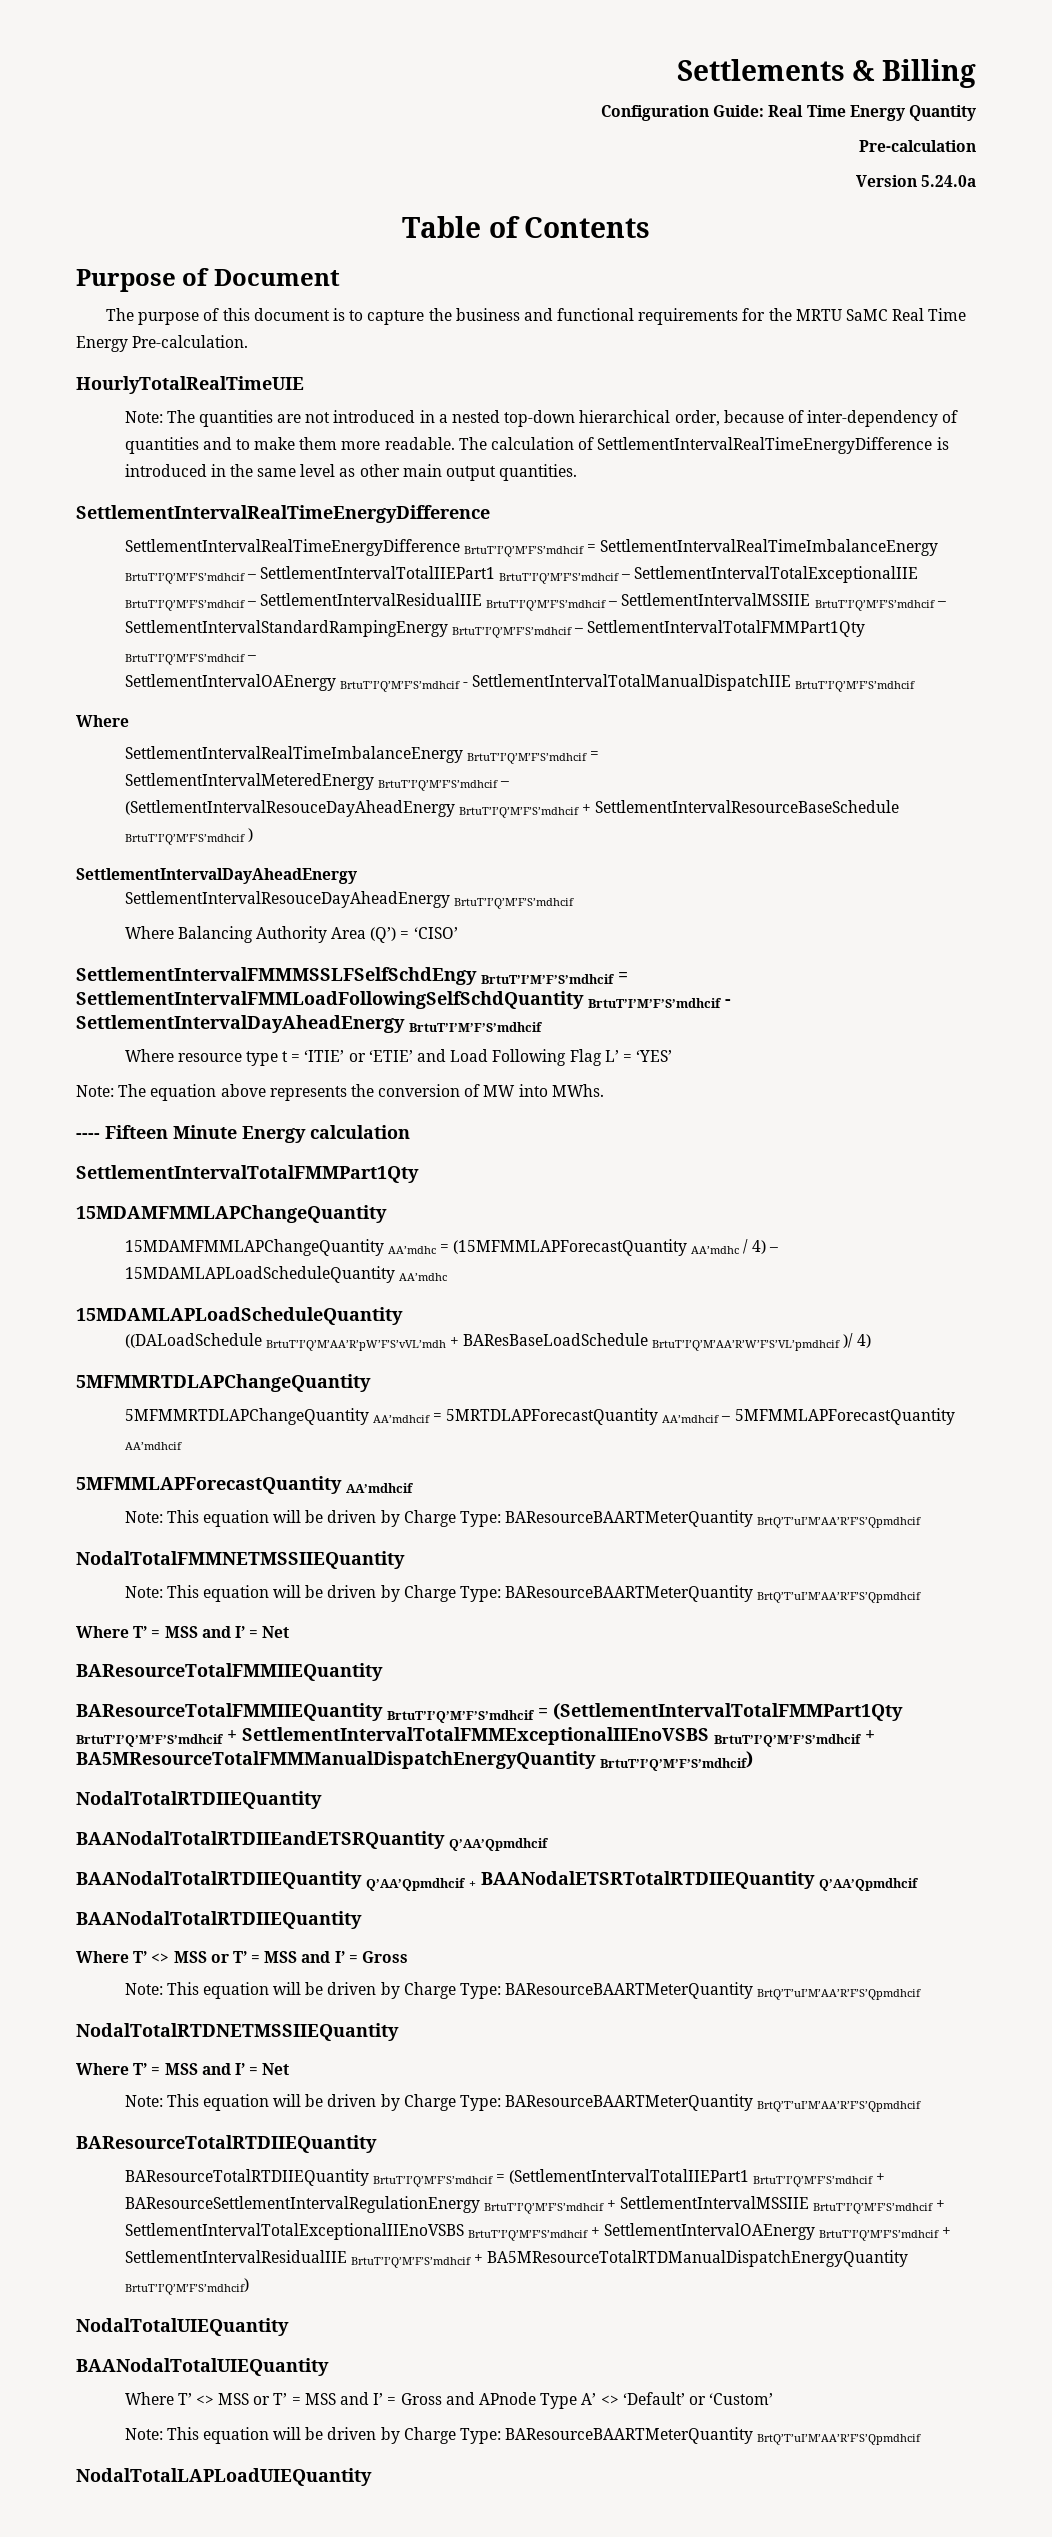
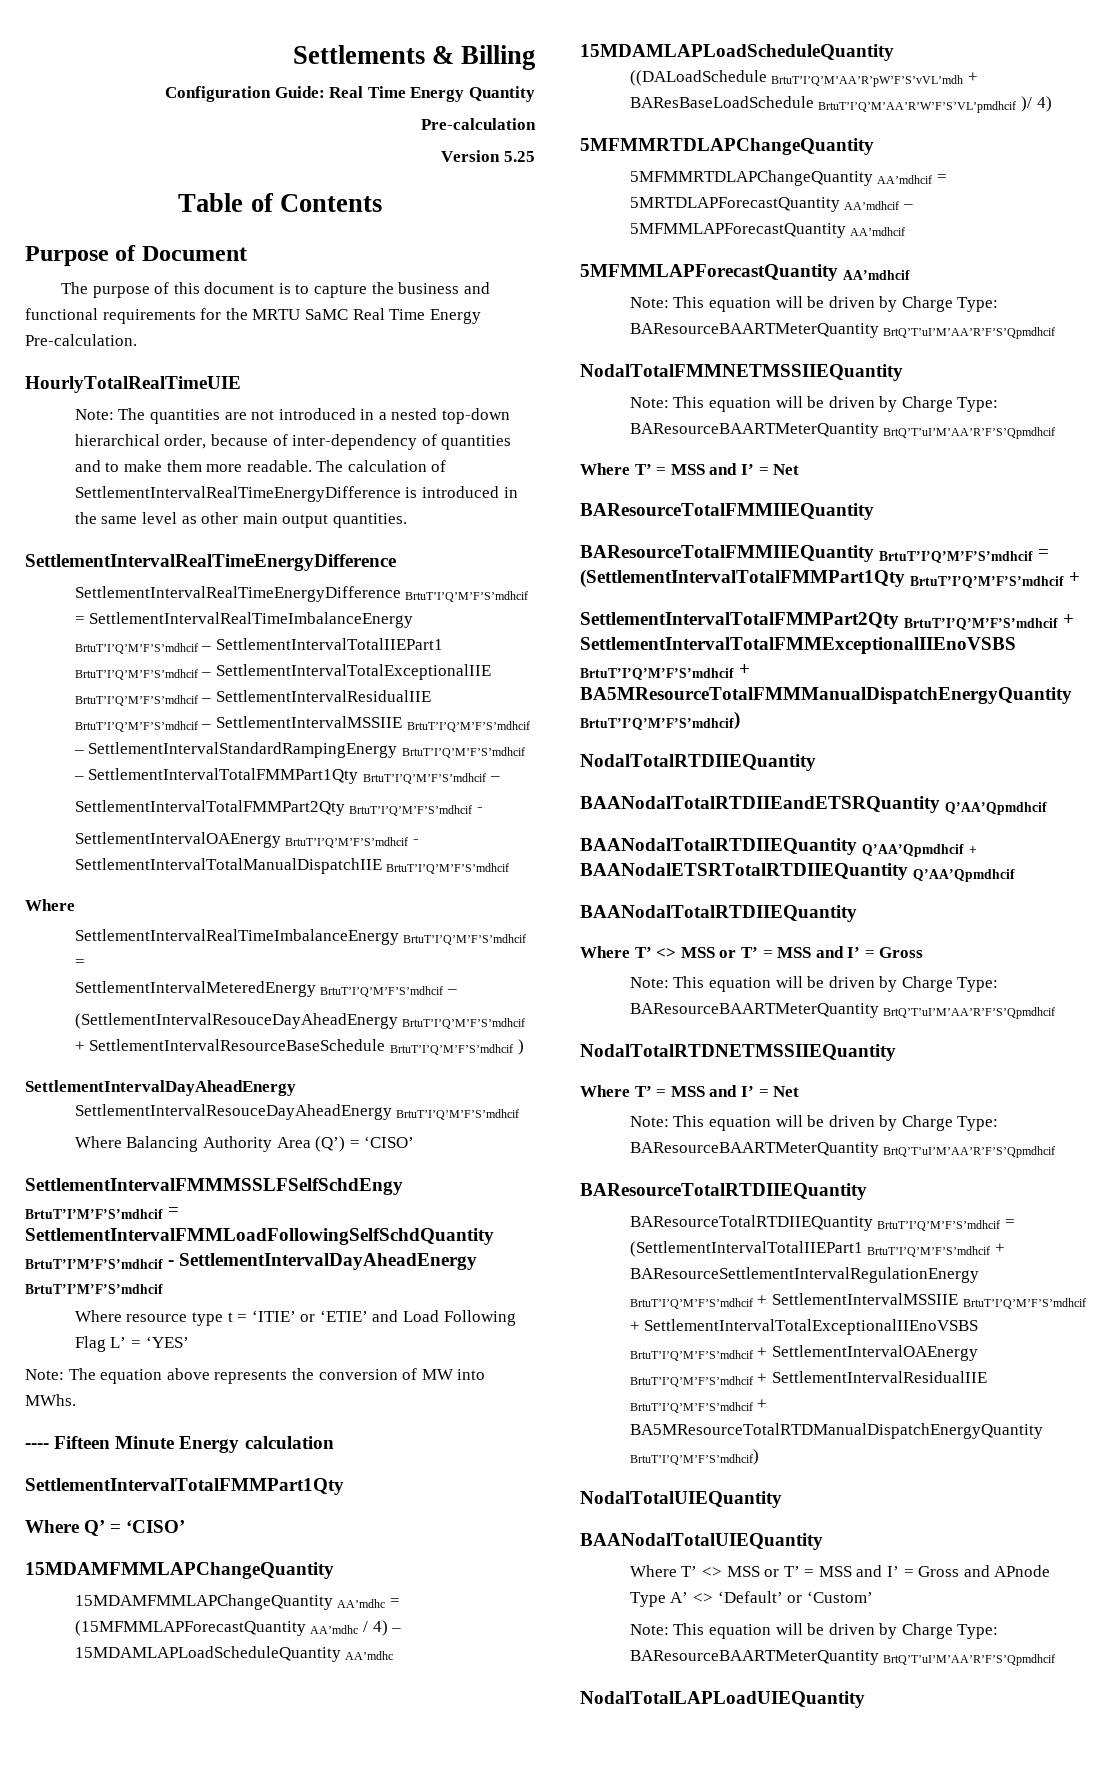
[921,175,976,187] 5.24.0a -> [503,151,535,162] 5.25
(256, 657) none -> [74,800,483,816] // SettlementIntervalTotalFMMPart2Qty BrtuT’I’Q’M’F’S’mdhcif -
(419, 1174) none -> [25,1520,186,1536] // Where Q’ = ‘CISO’
(237, 1735) none -> [580,612,1075,630] // SettlementIntervalTotalFMMPart2Qty BrtuT’I’Q’M’F’S’mdhcif +

